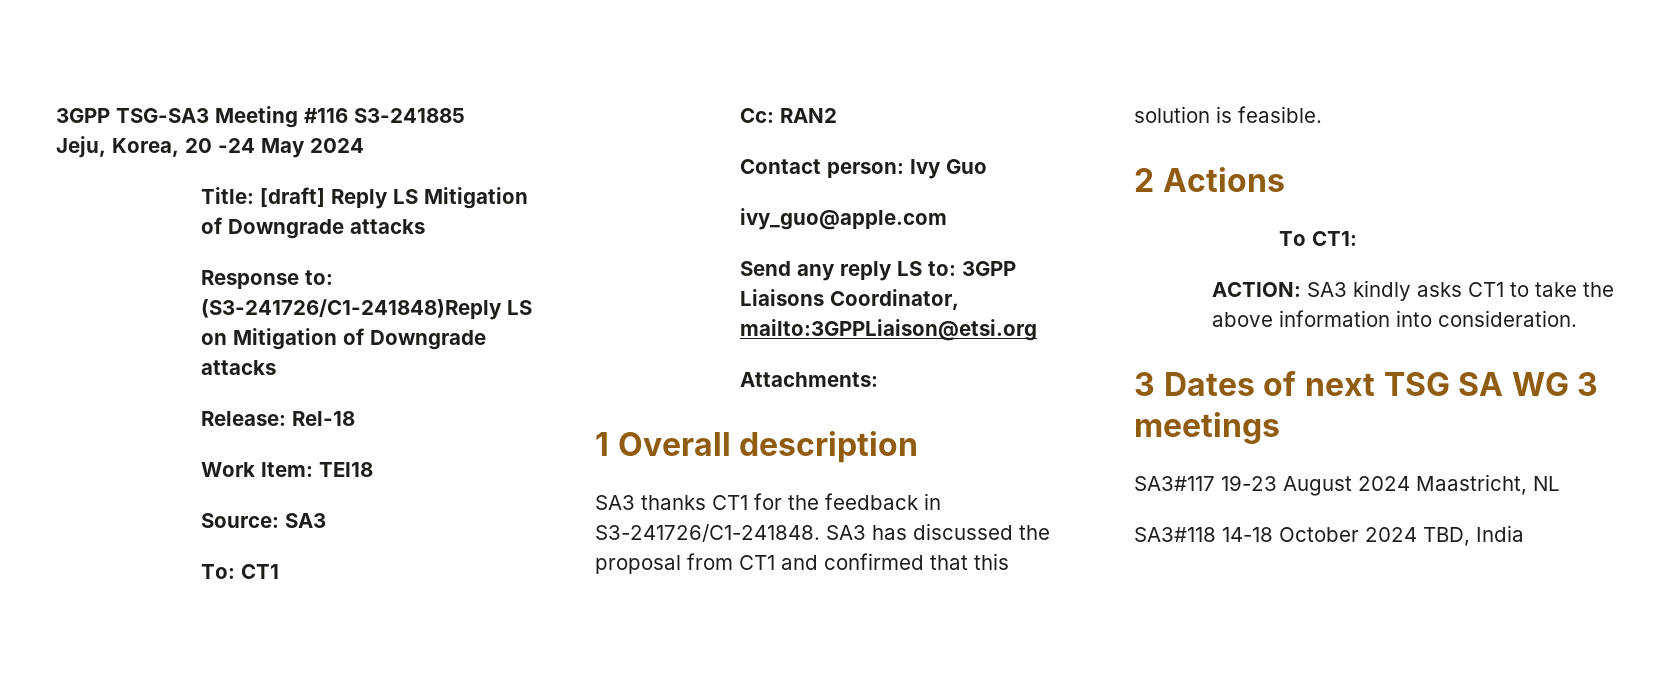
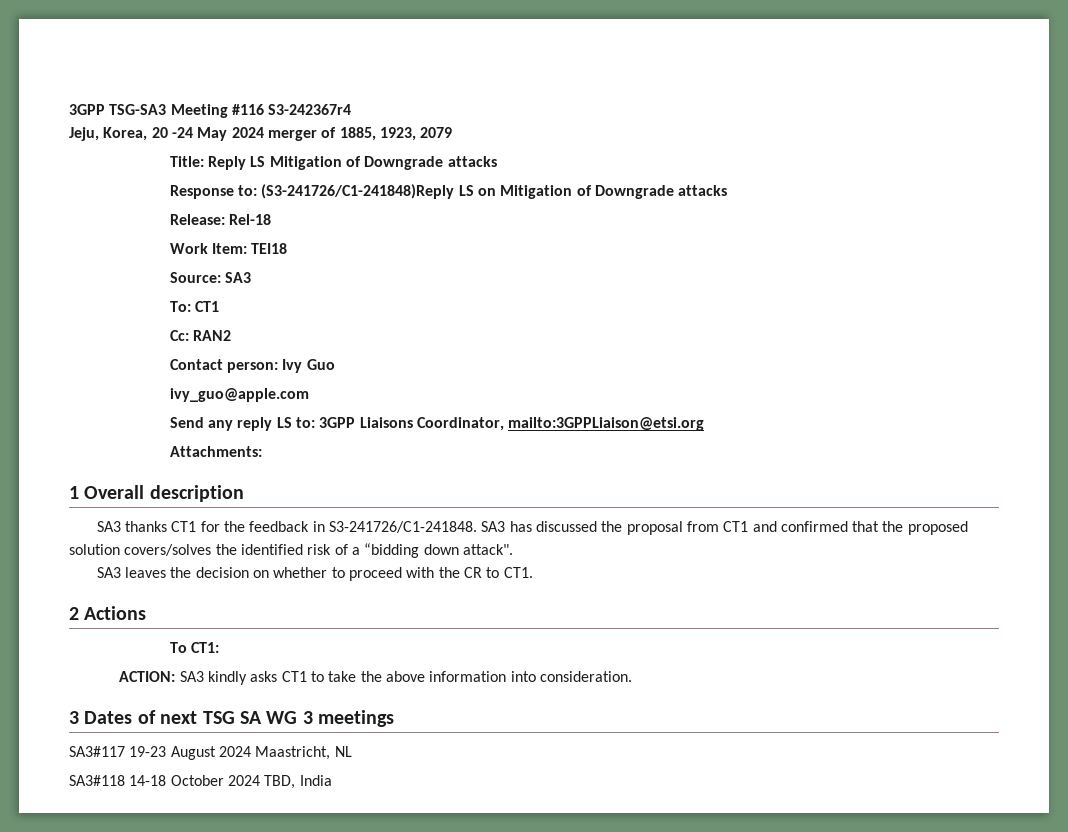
[354,108,465,123] S3-241885 -> [268,104,352,115] S3-242367r4
(364, 145) none -> [267,127,453,141] merger of 1885, 1923, 2079
[259,187,325,207] [draft] -> (204, 161) none
[974,553,1009,570] [1134,106,1322,123] this solution is feasible. -> [882,521,968,535] [69,543,513,558] [96,567,533,581] the proposed solution covers/solves the identified risk of a “bidding down attack". // SA3 leaves the decision on whether to proceed with the CR to CT1.

